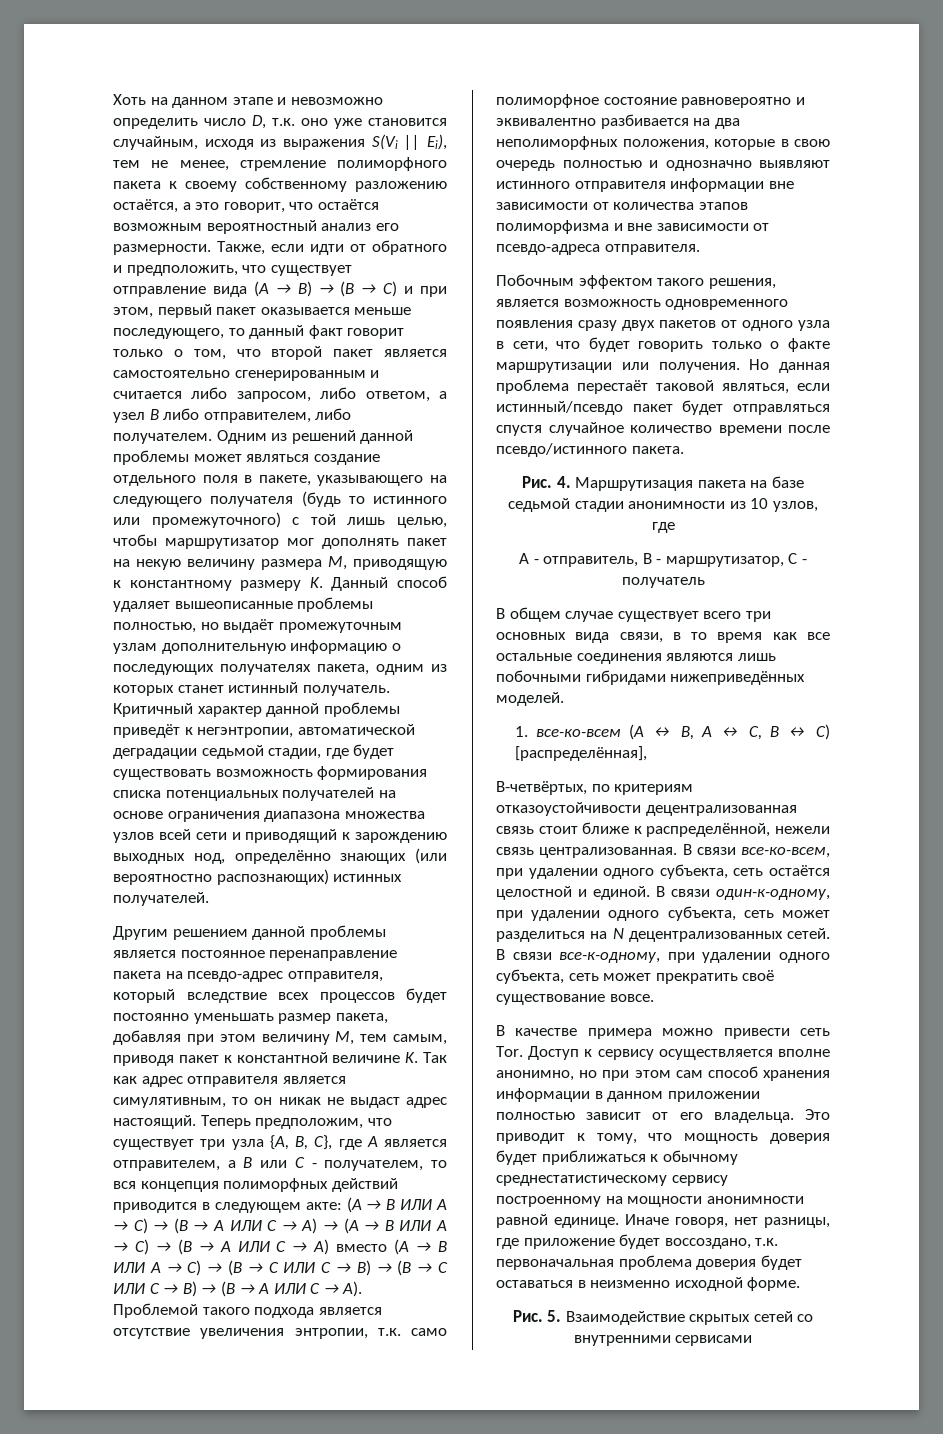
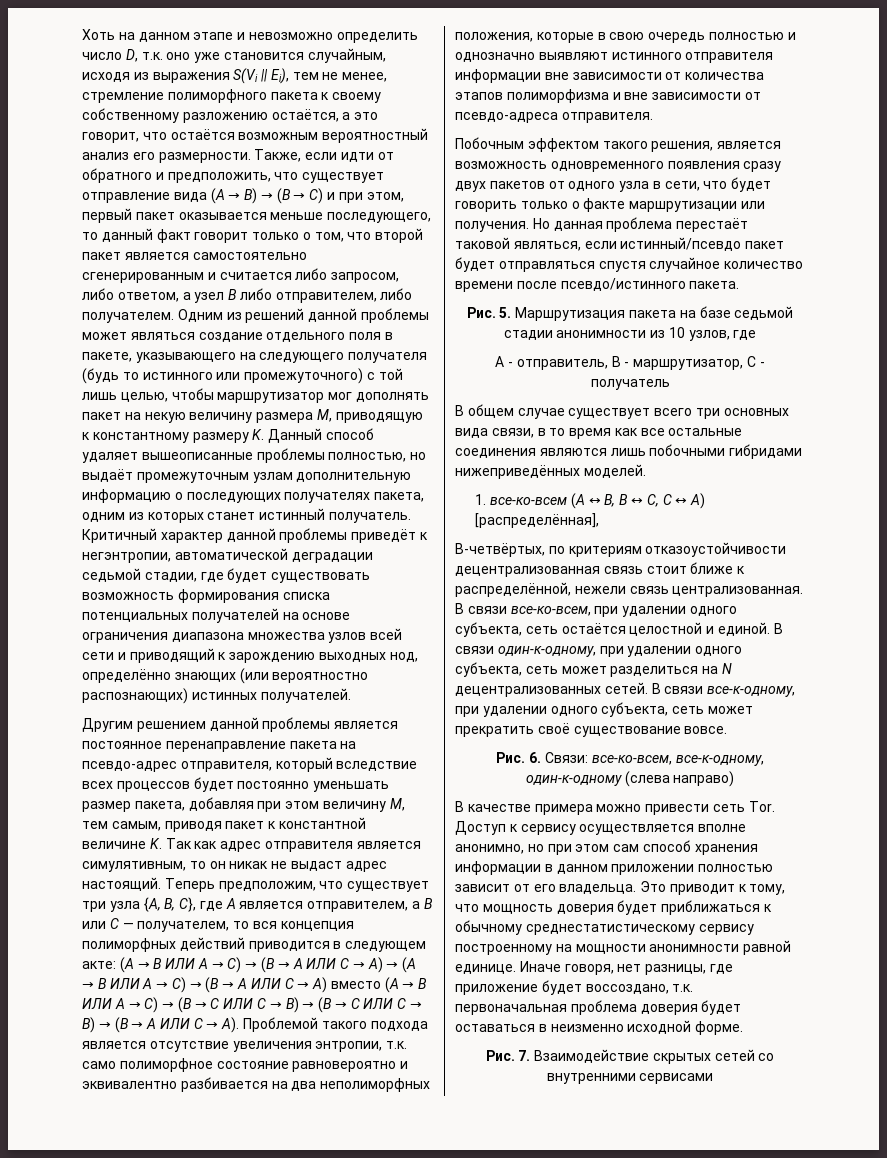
[311,1163,317,1168] - -> [122,923,134,929] —
[556,476,571,488] 4. -> [499,307,512,318] 5.
[700,726,712,737] A -> [619,494,629,505] B
[769,724,830,740] B ↔ C) -> [662,493,706,509] C ↔ A)
(654, 998) none -> [496,752,764,766] [525,771,735,787] // Рис. 6. Связи: все-ко-всем, все-к-одному, один-к-одному (слева направо)
[547,1310,562,1322] 5. -> [518,1050,531,1061] 7.

